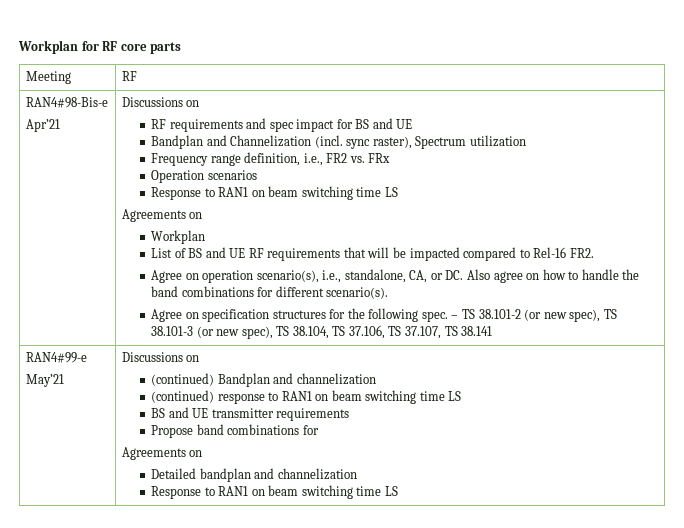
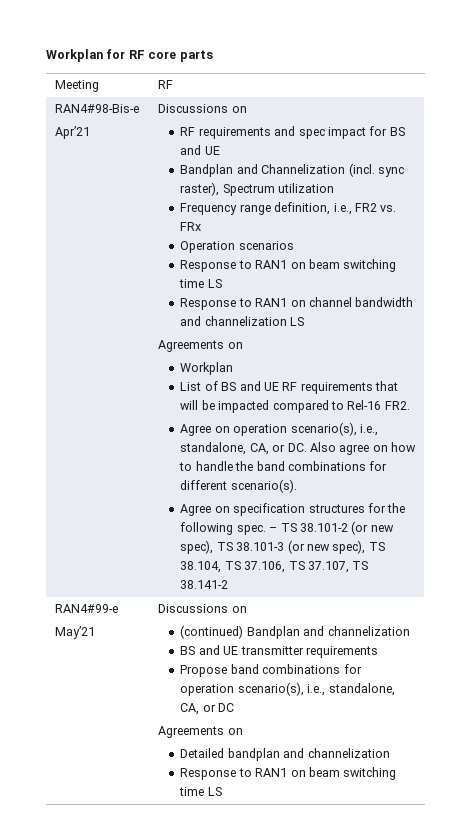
(398, 192) none -> [180,297,414,310] [180,316,305,326] // Response to RAN1 on channel bandwidth and channelization LS
[461,326,493,336] 38.141 -> [180,580,229,589] 38.141-2
[151,390,462,404] // (continued) response to RAN1 on beam switching time LS -> (410, 631) none
(319, 430) none -> [180,682,395,696] [180,703,235,715] operation scenario(s), i.e., standalone, CA, or DC

